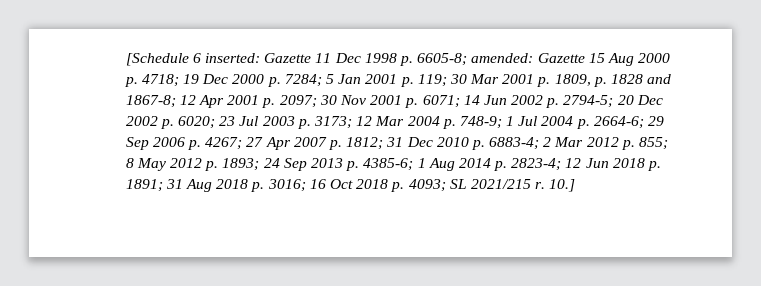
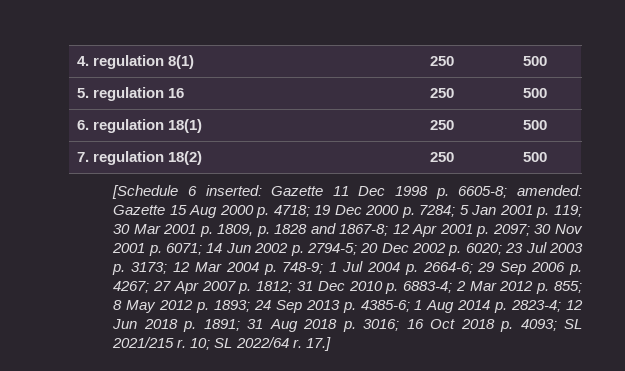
(125, 59) none -> [76,55,195,69] [430,56,454,66] [523,56,547,66] [76,87,185,101] [430,88,454,98] [523,88,547,98] [76,119,203,133] [430,120,454,130] [523,120,547,130] [76,151,203,165] [430,152,454,162] [523,152,547,162] 4. regulation 8(1) | 250 | 500 // 5. regulation 16 | 250 | 500 // 6. regulation 18(1) | 250 | 500 // 7. regulation 18(2) | 250 | 500 //
[549,179,576,192] 10.] -> [190,337,331,351] 10; SL 2022/64 r. 17.]

